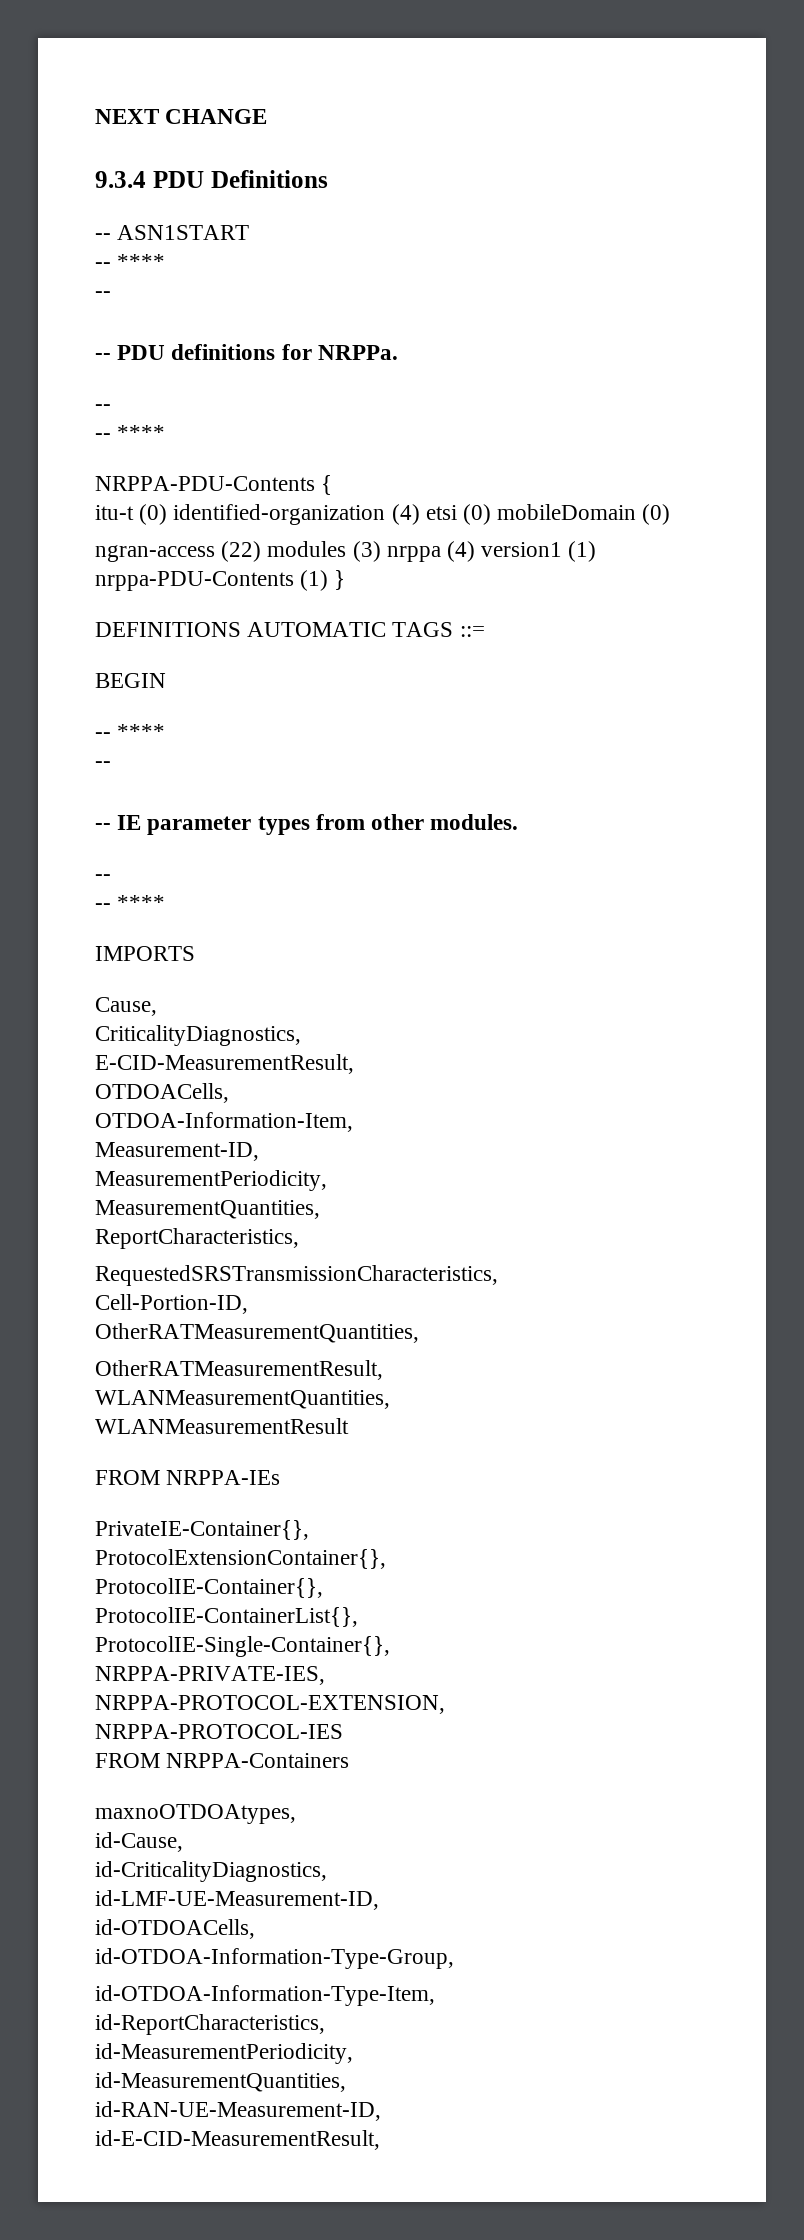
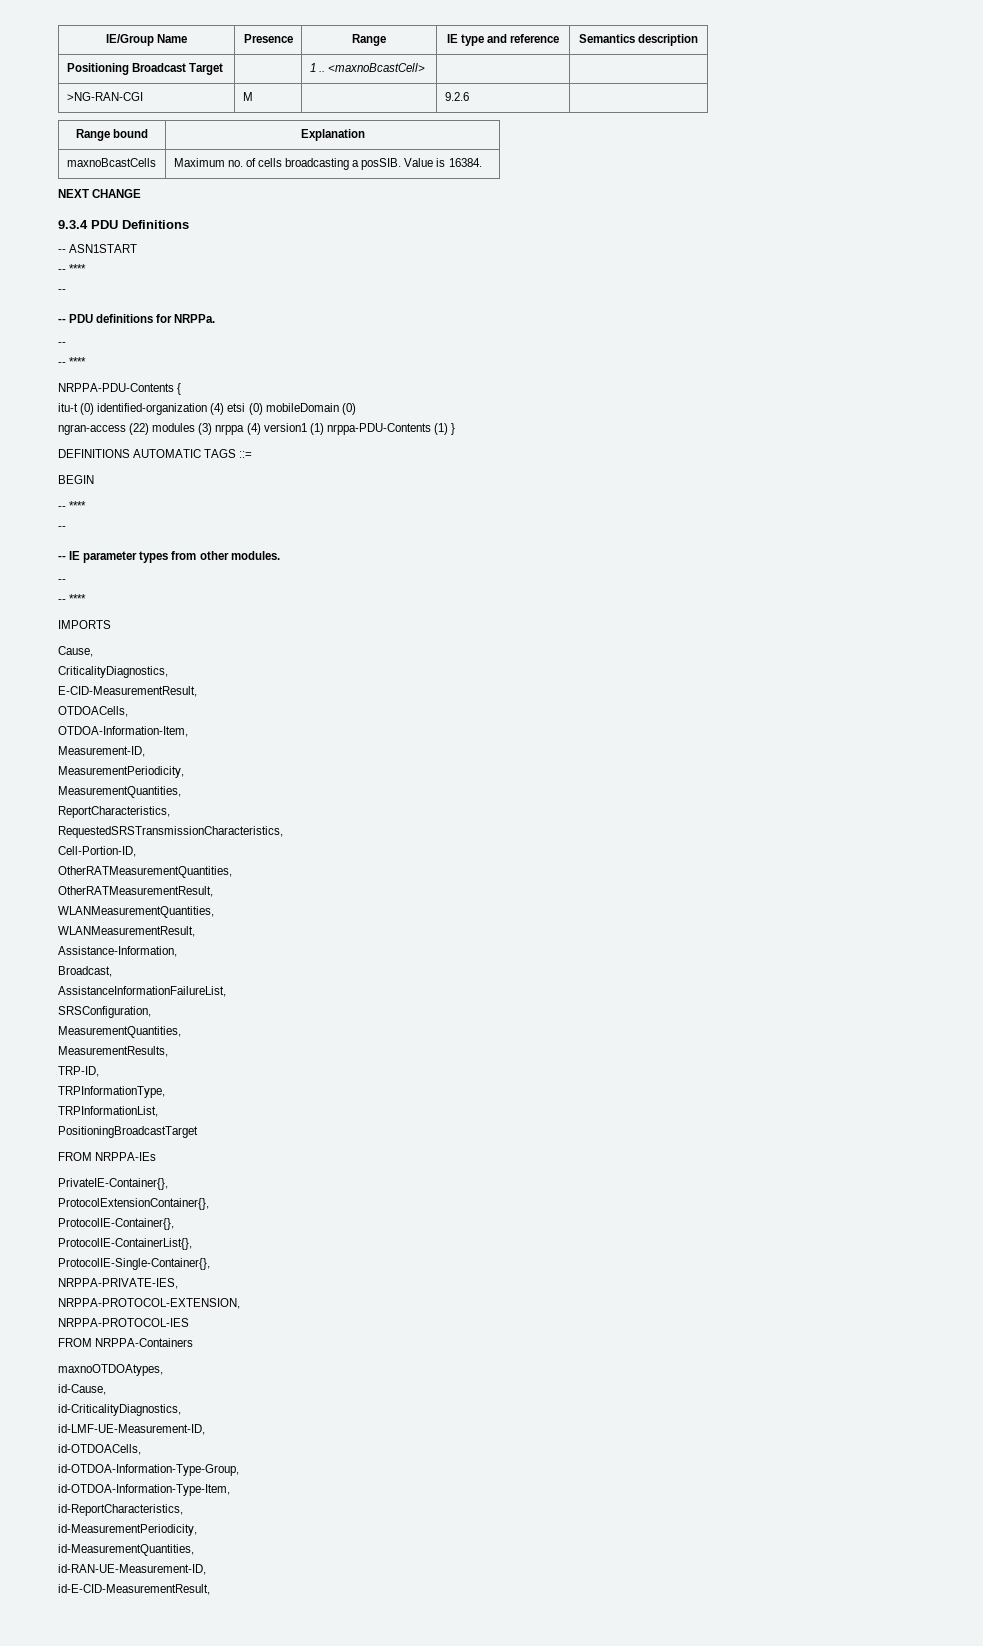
(95, 116) none -> [105,34,188,46] [243,34,293,43] [352,34,386,46] [446,34,560,46] [578,34,699,46] [66,63,223,75] [309,63,425,72] [66,92,143,101] [242,92,253,101] [444,92,469,101] [75,129,149,141] [300,129,365,141] [66,158,156,167] [173,158,482,170] IE/Group Name | Presence | Range | IE type and reference | Semantics description // Positioning Broadcast Target | | 1 .. <maxnoBcastCell> | | // >NG-RAN-CGI | M | | 9.2.6 | // Range bound | Explanation // maxnoBcastCells | Maximum no. of cells broadcasting a posSIB. Value is 16384. //
[95,1418,349,1434] WLANMeasurementResult -> [58,926,195,937] [58,946,177,957] [58,966,112,977] [58,986,226,997] [58,1006,151,1018] [58,1026,181,1038] [58,1046,168,1057] [58,1066,99,1077] [58,1086,165,1098] [58,1106,158,1117] [58,1126,198,1138] WLANMeasurementResult, // Assistance-Information, // Broadcast, // AssistanceInformationFailureList, // SRSConfiguration, // MeasurementQuantities, // MeasurementResults, // TRP-ID, // TRPInformationType, // TRPInformationList, // PositioningBroadcastTarget

